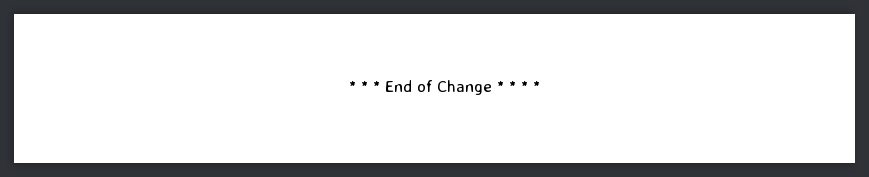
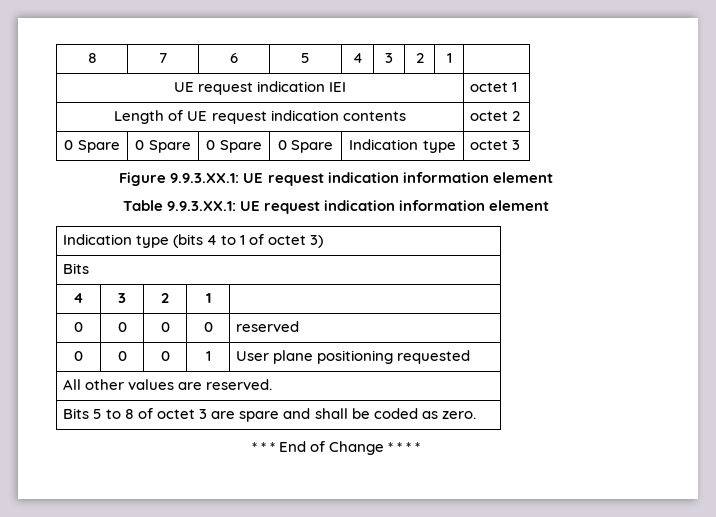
(349, 86) none -> [87,53,97,63] [159,53,167,63] [230,53,238,63] [301,53,310,63] [352,53,363,63] [385,53,393,63] [415,53,424,63] [446,53,452,63] [173,81,347,95] [470,82,518,92] [114,110,406,124] [470,111,521,121] [64,140,120,153] [135,140,191,153] [206,140,262,153] [277,140,334,153] [349,139,456,153] [470,140,521,150] [119,172,553,186] [122,200,550,214] [63,234,324,248] [63,263,90,274] [73,293,84,303] [118,293,126,303] [161,293,169,303] [205,293,211,303] [74,322,83,332] [117,322,127,332] [160,322,170,332] [203,322,213,332] [236,321,300,332] [74,351,83,361] [117,351,127,361] [160,351,170,361] [205,351,211,361] [236,350,471,364] [63,379,273,390] [63,408,476,422] 8 | 7 | 6 | 5 | 4 | 3 | 2 | 1 | // UE request indication IEI | octet 1 // Length of UE request indication contents | octet 2 // 0 Spare | 0 Spare | 0 Spare | 0 Spare | Indication type | octet 3 // Figure 9.9.3.XX.1: UE request indication information element // Table 9.9.3.XX.1: UE request indication information element // Indication type (bits 4 to 1 of octet 3) // Bits // 4 | 3 | 2 | 1 | // 0 | 0 | 0 | 0 | reserved // 0 | 0 | 0 | 1 | User plane positioning requested // All other values are reserved. // Bits 5 to 8 of octet 3 are spare and shall be coded as zero. //

